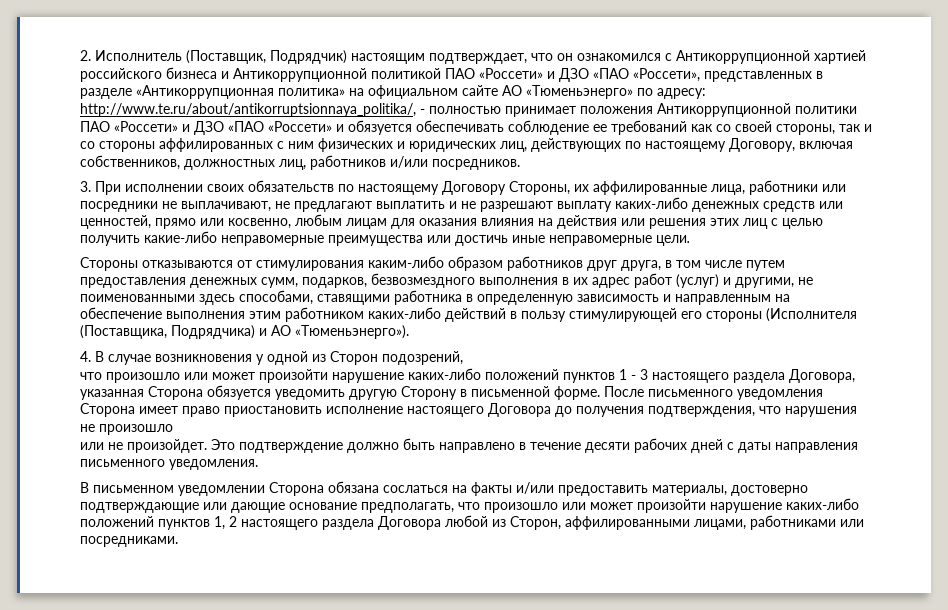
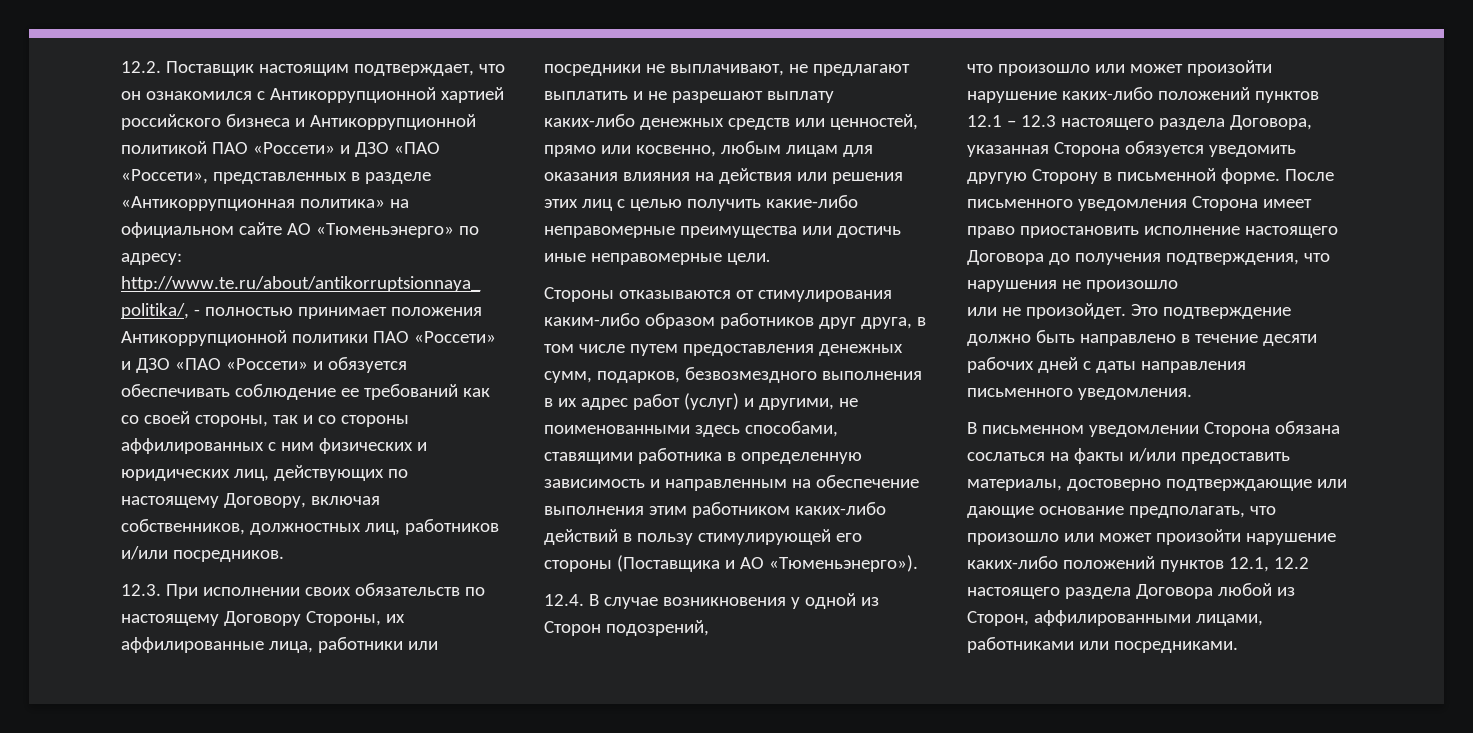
[80,50,347,64] 2. Исполнитель (Поставщик, Подрядчик) -> [121,61,254,76] 12.2. Поставщик
[80,181,91,192] 3. -> [121,584,161,596] 12.3.
[766,308,857,322] [80,325,255,339] (Исполнителя (Поставщика, Подрядчика) -> [616,555,720,572] (Поставщика
[80,351,91,362] 4. -> [544,594,584,606] 12.4.
[619,369,648,380] 1 - 3 -> [967,115,1056,127] 12.1 – 12.3
[214,516,237,530] 1, 2 -> [1228,557,1309,572] 12.1, 12.2

